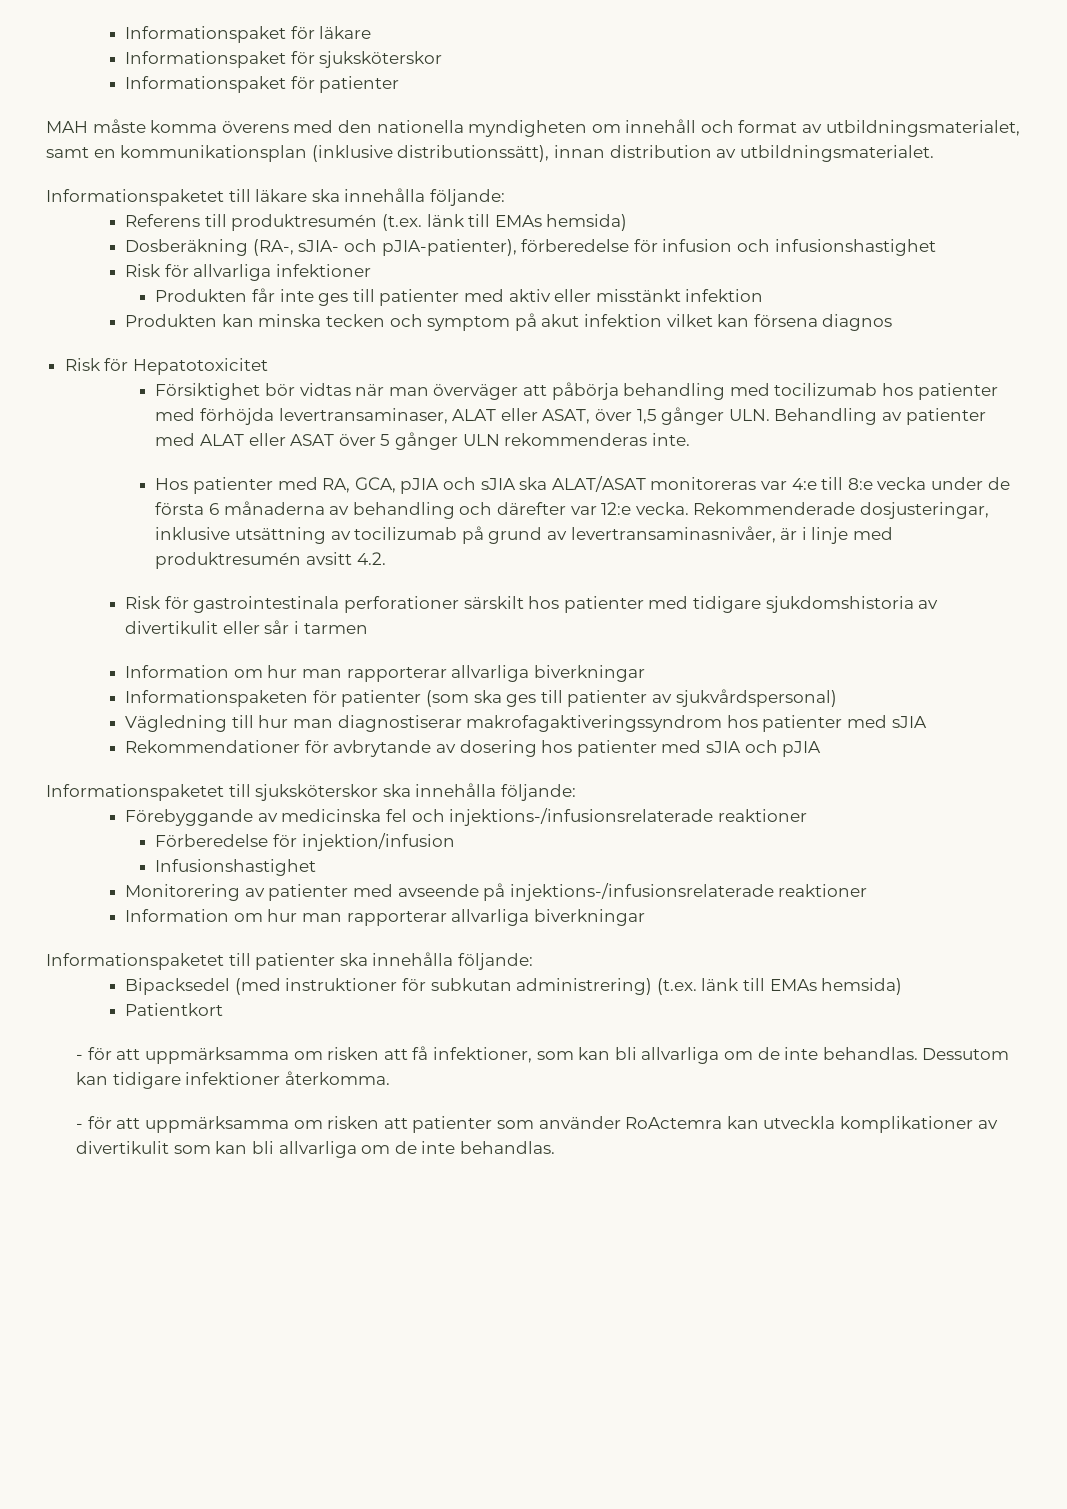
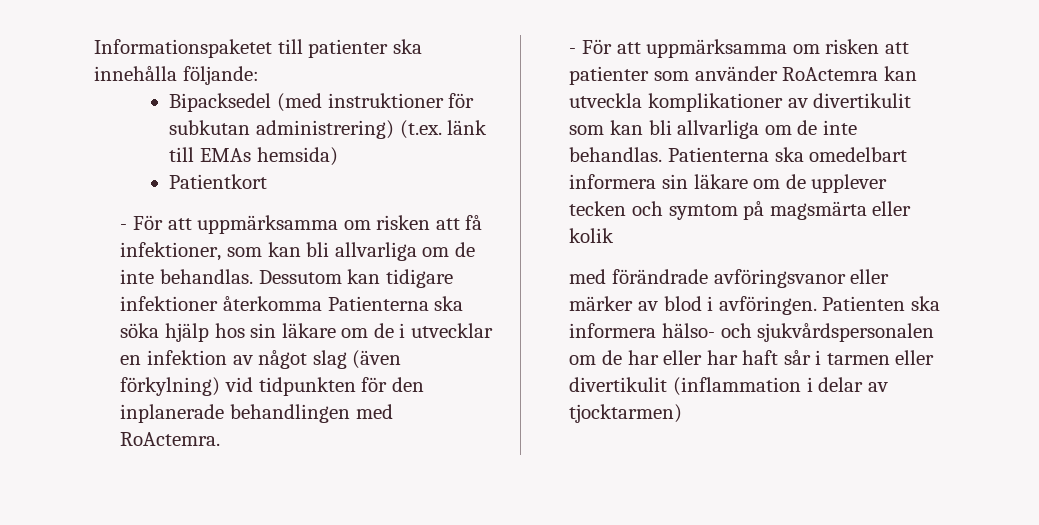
[125,26,372,43] [125,51,443,68] [125,76,400,93] [46,119,1020,137] [46,145,934,162] [46,188,505,206] [125,214,628,231] [125,239,936,256] [125,264,371,281] [155,288,764,306] [125,313,893,331] [64,358,268,375] [155,382,998,400] [155,407,986,425] [155,432,690,450] [155,476,1010,494] [155,501,989,519] [155,526,893,544] [155,552,386,569] [125,596,939,613] [125,620,368,634] [125,665,645,682] [125,689,837,707] [125,715,927,732] [125,740,822,757] [46,783,576,801] [125,808,807,826] [155,833,455,851] [155,859,317,876] [125,883,868,901] [125,909,645,926] Informationspaket för läkare // Informationspaket för sjuksköterskor // Informationspaket för patienter // MAH måste komma överens med den nationella myndigheten om innehåll och format av utbildningsmaterialet, samt en kommunikationsplan (inklusive distributionssätt), innan distribution av utbildningsmaterialet. // Informationspaketet till läkare ska innehålla följande: // Referens till produktresumén (t.ex. länk till EMAs hemsida) // Dosberäkning (RA-, sJIA- och pJIA-patienter), förberedelse för infusion och infusionshastighet // Risk för allvarliga infektioner // Produkten får inte ges till patienter med aktiv eller misstänkt infektion // Produkten kan minska tecken och symptom på akut infektion vilket kan försena diagnos // Risk för Hepatotoxicitet // Försiktighet bör vidtas när man överväger att påbörja behandling med tocilizumab hos patienter med förhöjda levertransaminaser, ALAT eller ASAT, över 1,5 gånger ULN. Behandling av patienter med ALAT eller ASAT över 5 gånger ULN rekommenderas inte. // Hos patienter med RA, GCA, pJIA och sJIA ska ALAT/ASAT monitoreras var 4:e till 8:e vecka under de första 6 månaderna av behandling och därefter var 12:e vecka. Rekommenderade dosjusteringar, inklusive utsättning av tocilizumab på grund av levertransaminasnivåer, är i linje med produktresumén avsitt 4.2. // Risk för gastrointestinala perforationer särskilt hos patienter med tidigare sjukdomshistoria av divertikulit eller sår i tarmen // Information om hur man rapporterar allvarliga biverkningar // Informationspaketen för patienter (som ska ges till patienter av sjukvårdspersonal) // Vägledning till hur man diagnostiserar makrofagaktiveringssyndrom hos patienter med sJIA // Rekommendationer för avbrytande av dosering hos patienter med sJIA och pJIA // Informationspaketet till sjuksköterskor ska innehålla följande: // Förebyggande av medicinska fel och injektions-/infusionsrelaterade reaktioner // Förberedelse för injektion/infusion // Infusionshastighet // Monitorering av patienter med avseende på injektions-/infusionsrelaterade reaktioner // Information om hur man rapporterar allvarliga biverkningar // -> (94, 48) none
[87,1047,112,1060] för -> [133,215,164,230] För
[285,1071,391,1085] [76,1116,112,1129] återkomma. // - för -> [223,296,464,311] [120,323,493,342] [120,350,402,369] [120,377,424,396] [120,404,393,423] [120,432,221,446] [569,39,613,54] återkomma Patienterna ska söka hjälp hos sin läkare om de i utvecklar en infektion av något slag (även förkylning) vid tidpunkten för den inplanerade behandlingen med RoActemra. // - För
(555, 1147) none -> [668,147,908,162] [569,174,888,193] [569,201,912,220] [569,228,615,243] [569,269,890,288] [569,296,940,315] [569,323,935,342] [569,350,935,365] [569,377,888,396] [569,404,683,423] Patienterna ska omedelbart informera sin läkare om de upplever tecken och symtom på magsmärta eller kolik // med förändrade avföringsvanor eller märker av blod i avföringen. Patienten ska informera hälso- och sjukvårdspersonalen om de har eller har haft sår i tarmen eller divertikulit (inflammation i delar av tjocktarmen)

